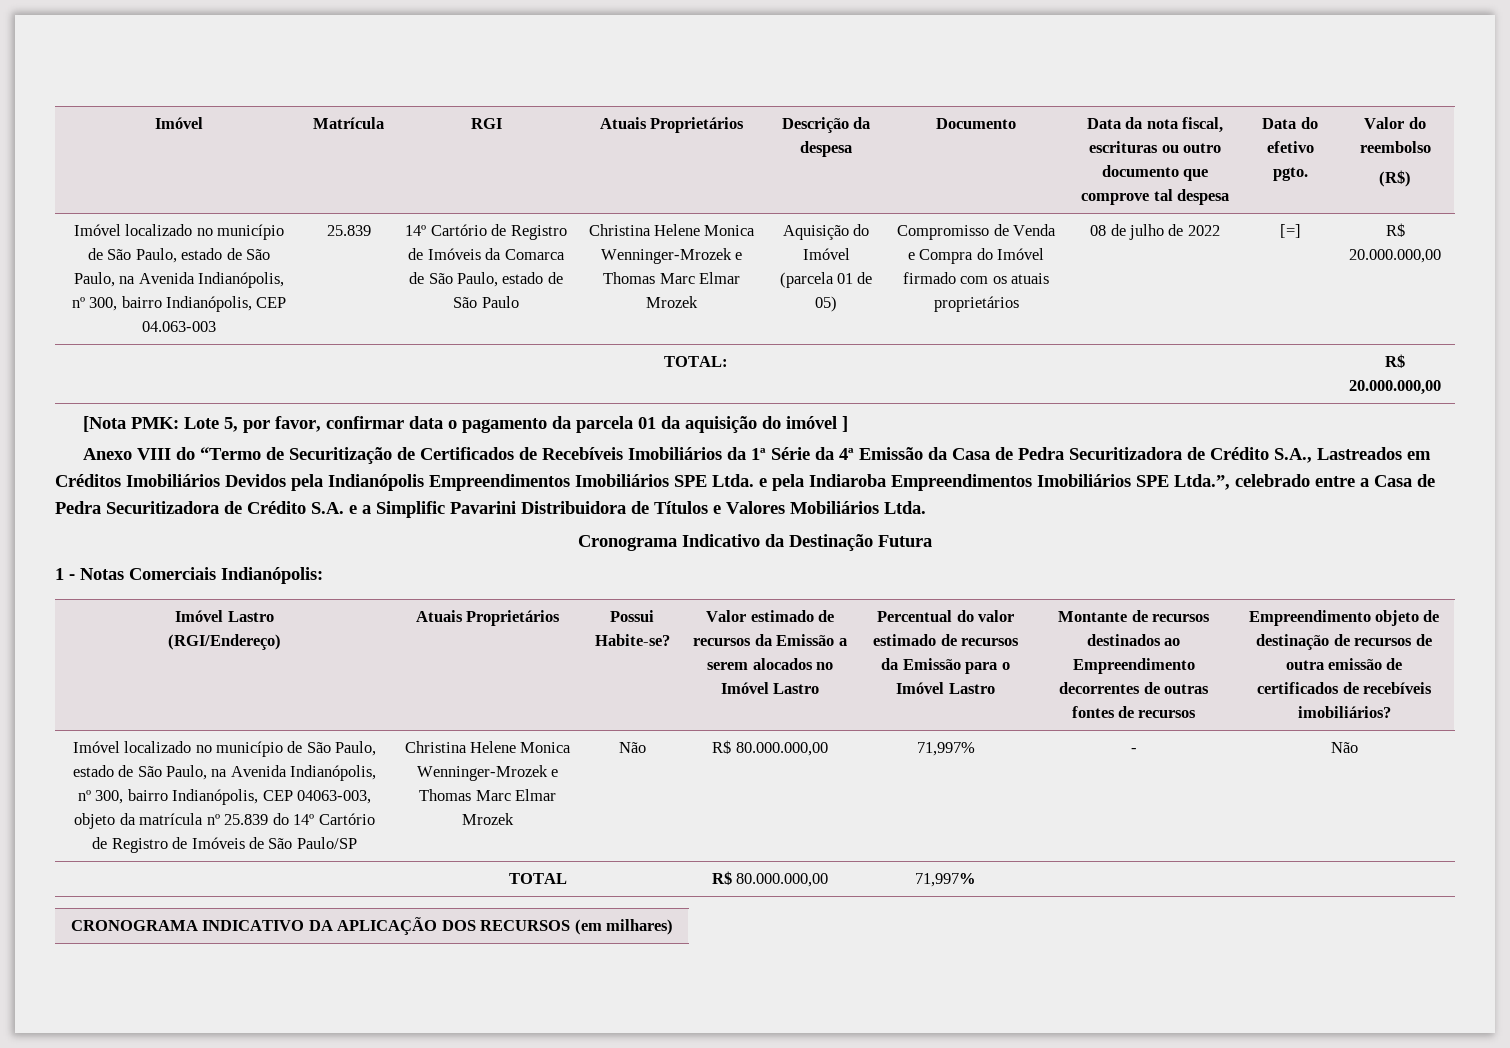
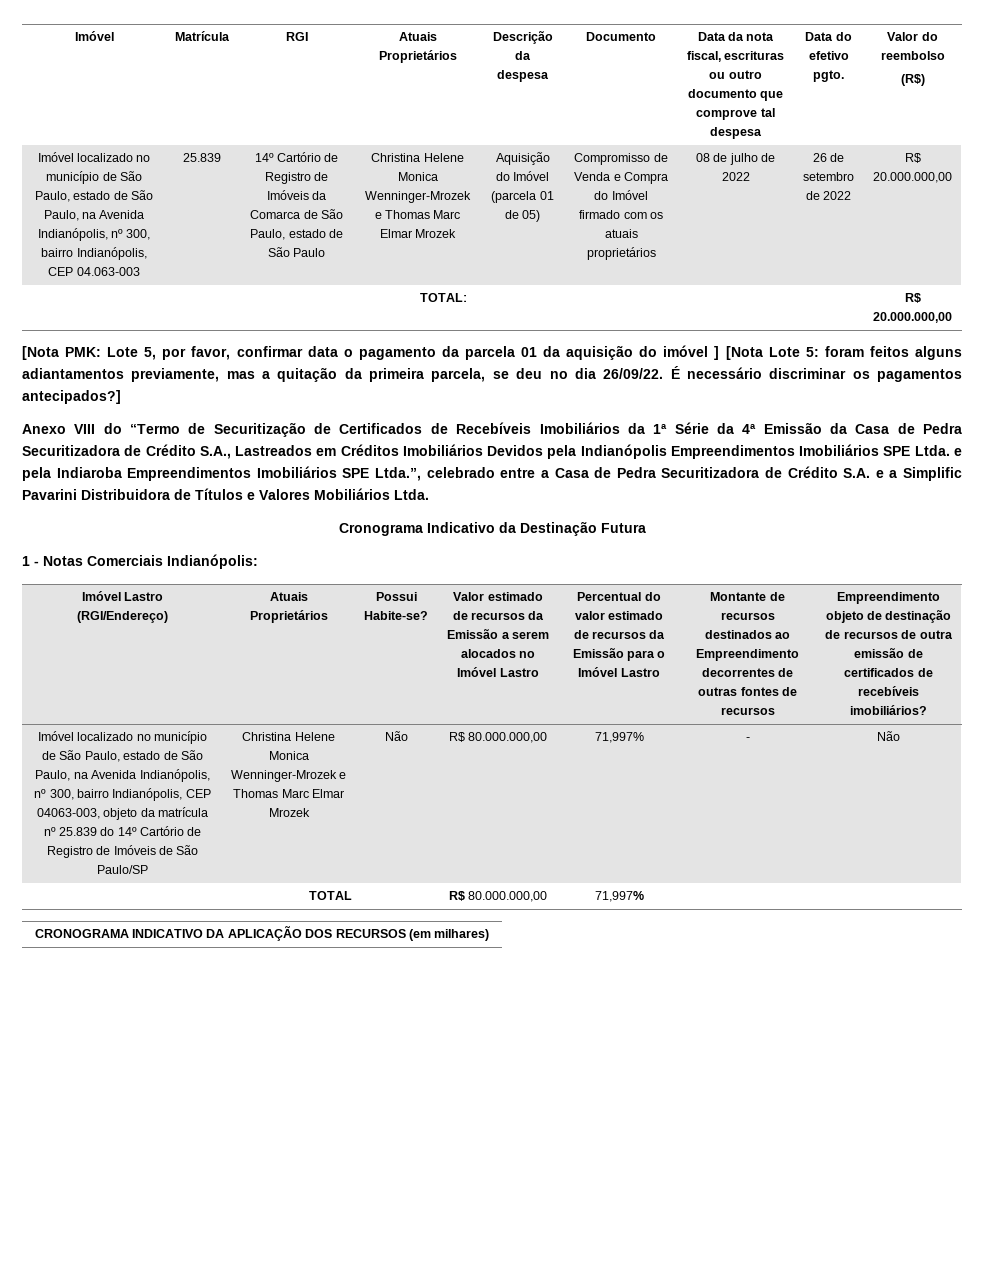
[1279,224,1301,238] [=] -> [812,153,845,162] [803,172,854,181] [805,191,852,200] 26 de setembro de 2022
(848, 424) none -> [725,346,962,360] [22,366,963,382] [22,390,121,404] [Nota Lote 5: foram feitos alguns adiantamentos previamente, mas a quitação da primeira parcela, se deu no dia 26/09/22. É necessário discriminar os pagamentos antecipados?]

